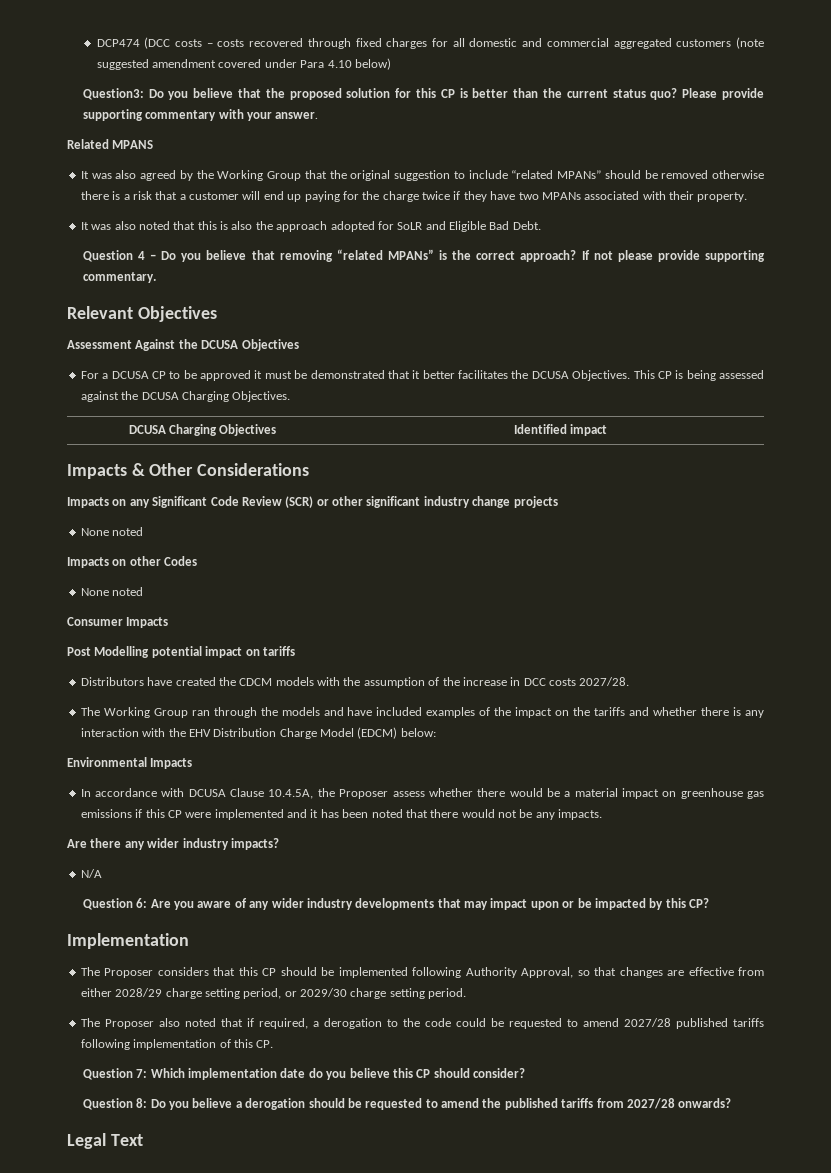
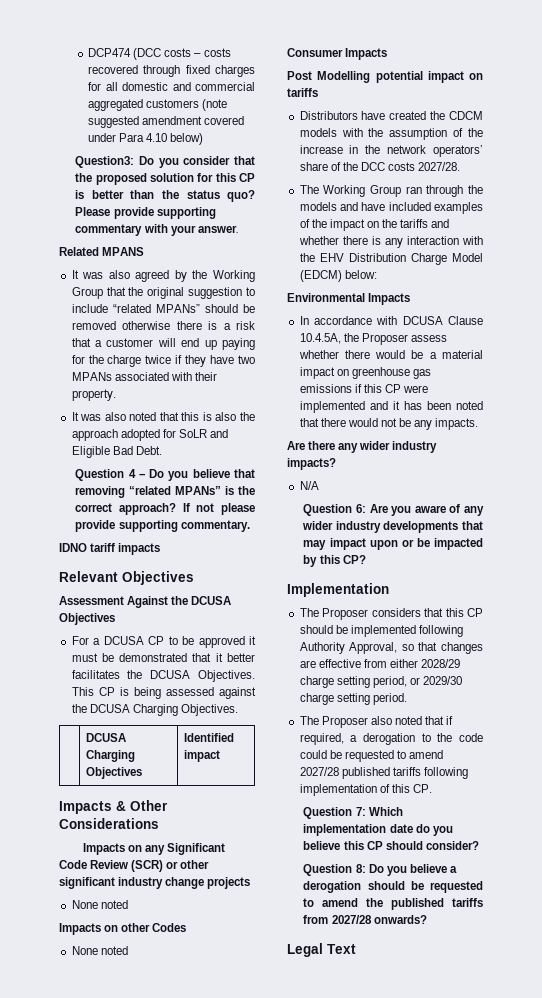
[193,88,234,98] believe -> [183,156,231,165] consider
[566,89,608,98] current -> (179, 194) none
(156, 277) none -> [59,543,161,555] // IDNO tariff impacts
(521, 681) none -> [365,145,483,157] [299,162,358,171] the network operators’ share of the

